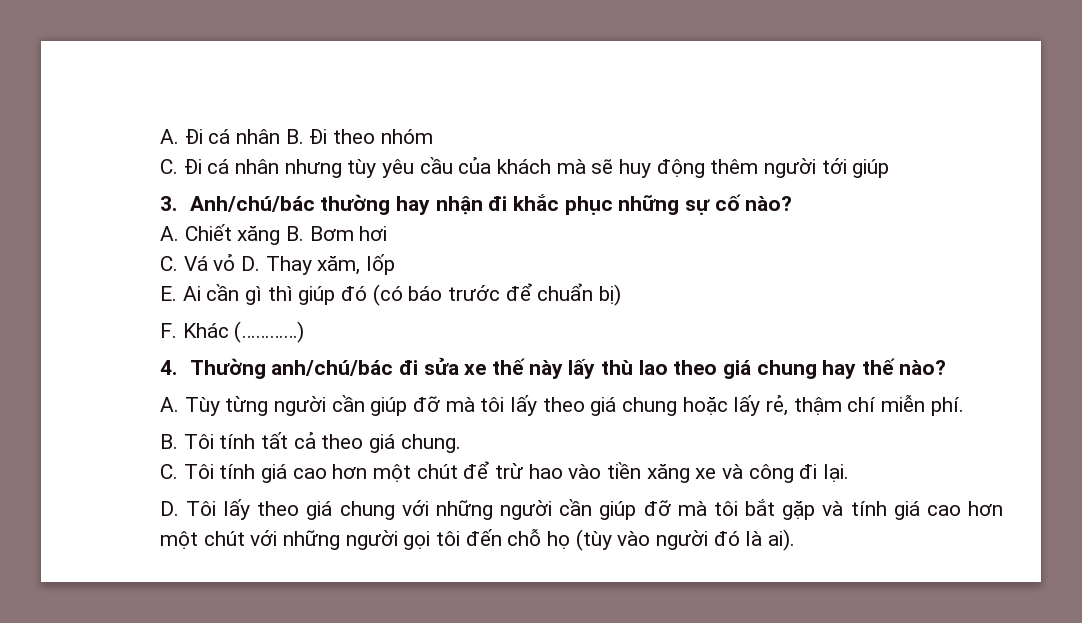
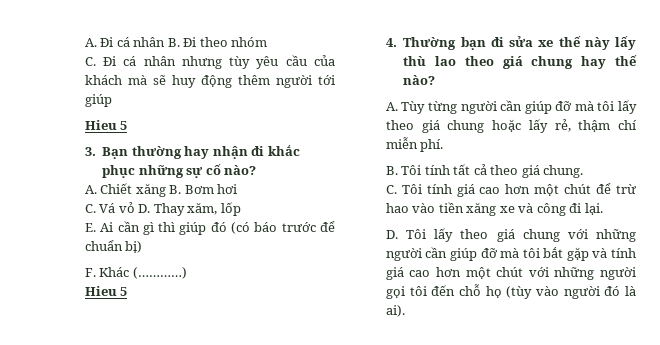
(890, 168) none -> [84,120,128,130] // Hieu 5
[189,196,315,212] Anh/chú/bác -> [102,147,129,159] Bạn
(305, 332) none -> [84,286,128,296] // Hieu 5
[271,360,394,376] anh/chú/bác -> [460,37,486,50] bạn

